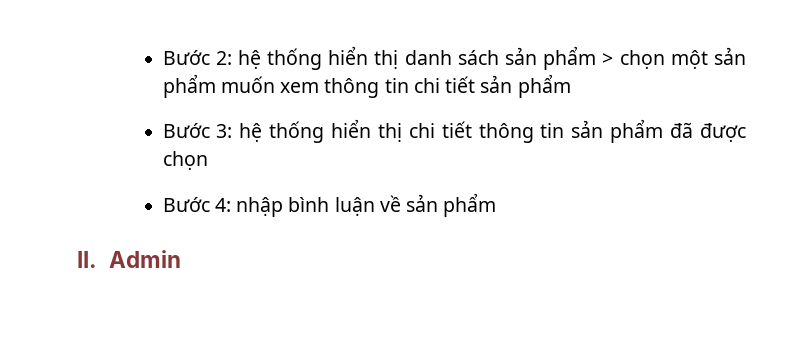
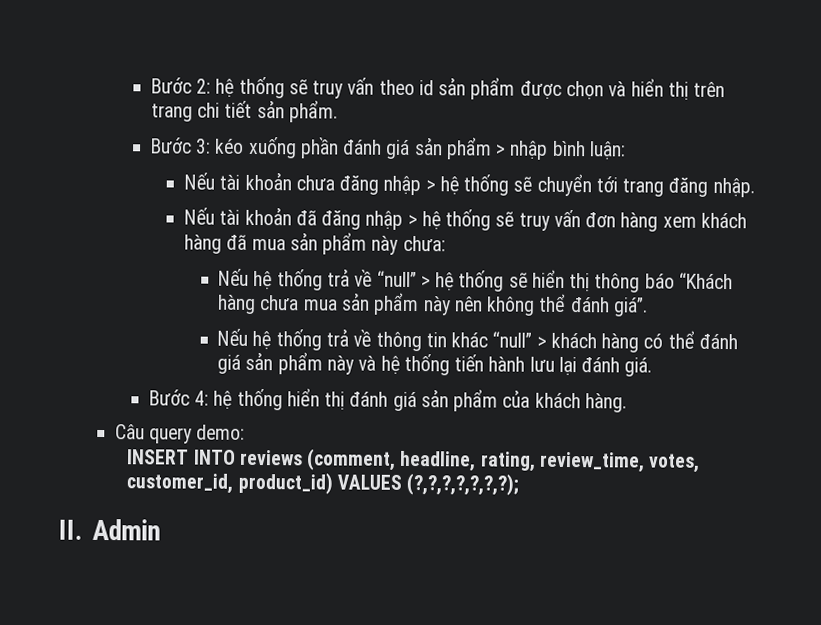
[328,46,747,70] [162,74,571,98] [162,119,747,143] [162,151,208,170] [162,193,497,217] hiển thị danh sách sản phẩm > chọn một sản phẩm muốn xem thông tin chi tiết sản phẩm // Bước 3: hệ thống hiển thị chi tiết thông tin sản phẩm đã được chọn // Bước 4: nhập bình luận về sản phẩm -> [288,77,726,100] [150,100,338,123] [150,136,626,160] [183,172,755,198] [183,207,747,232] [183,232,446,255] [218,268,733,293] [217,292,648,317] [217,328,738,353] [217,352,653,377] [148,388,627,413] [114,424,246,444] [127,448,701,473] [126,471,520,496] sẽ truy vấn theo id sản phẩm được chọn và hiển thị trên trang chi tiết sản phẩm. // Bước 3: kéo xuống phần đánh giá sản phẩm > nhập bình luận: // Nếu tài khoản chưa đăng nhập > hệ thống sẽ chuyển tới trang đăng nhập. // Nếu tài khoản đã đăng nhập > hệ thống sẽ truy vấn đơn hàng xem khách hàng đã mua sản phẩm này chưa: // Nếu hệ thống trả về “null” > hệ thống sẽ hiển thị thông báo “Khách hàng chưa mua sản phẩm này nên không thể đánh giá”. // Nếu hệ thống trả về thông tin khác “null” > khách hàng có thể đánh giá sản phẩm này và hệ thống tiến hành lưu lại đánh giá. // Bước 4: hệ thống hiển thị đánh giá sản phẩm của khách hàng. // Câu query demo: // INSERT INTO reviews (comment, headline, rating, review_time, votes, customer_id, product_id) VALUES (?,?,?,?,?,?,?);

